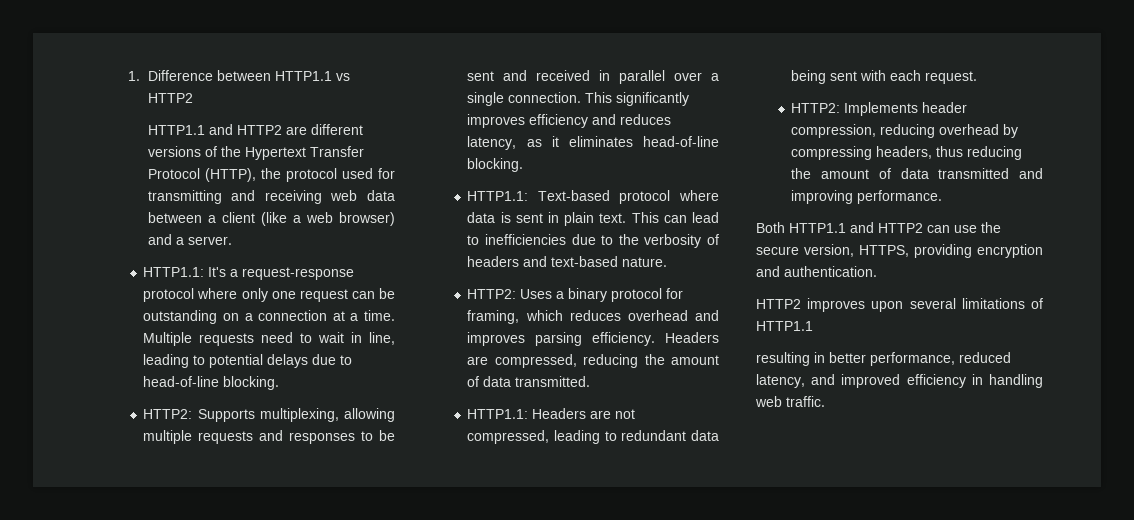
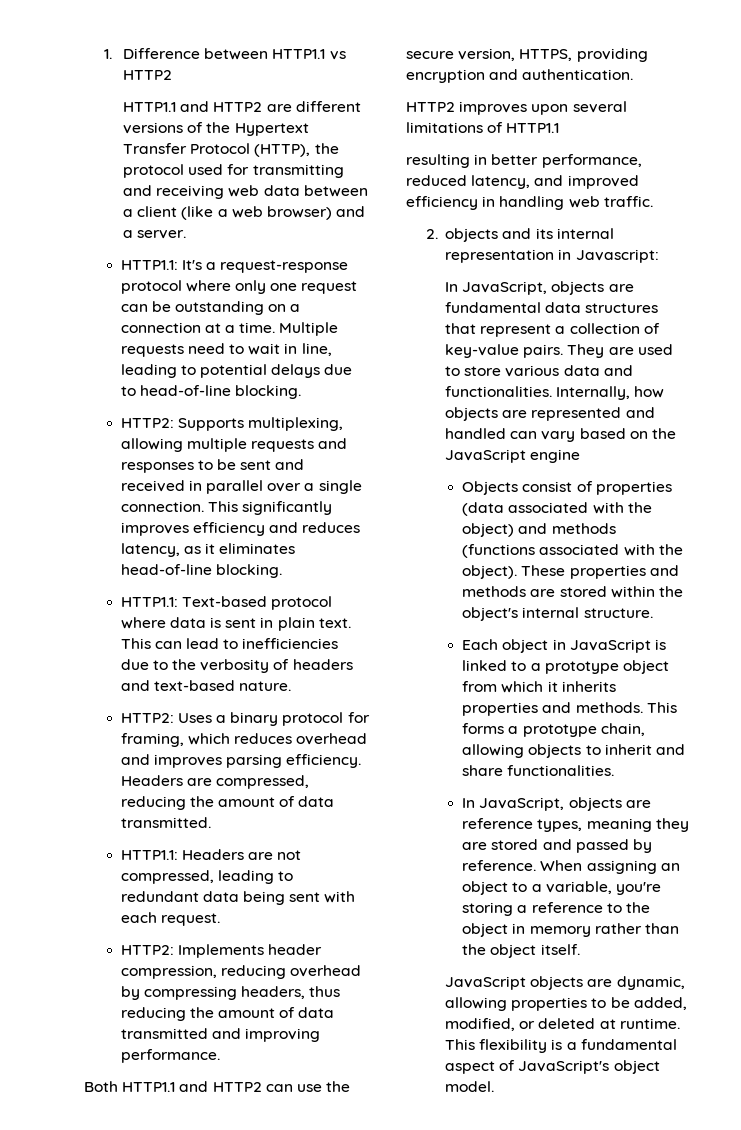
(825, 401) none -> [425,228,614,242] [445,249,659,263] [445,281,634,295] [445,302,659,313] [445,323,660,337] [445,344,673,358] [445,365,633,377] [445,386,665,400] [445,407,655,421] [445,428,677,442] [445,449,581,463] [462,481,672,495] [462,502,652,516] [462,523,616,537] [462,544,683,558] [462,565,679,579] [462,586,683,598] [462,607,653,621] [462,639,666,653] [462,660,669,674] [462,681,616,693] [462,702,677,716] [462,723,645,737] [462,744,685,758] [462,765,615,776] [462,797,651,811] [462,818,689,832] [462,839,652,853] [462,860,680,874] [462,881,661,895] [462,902,650,916] [462,923,679,937] [462,944,580,958] [445,976,685,990] [445,997,687,1011] [445,1018,680,1031] [445,1039,677,1053] [445,1060,660,1074] [445,1081,495,1092] // 2. objects and its internal representation in Javascript: // In JavaScript, objects are fundamental data structures that represent a collection of key-value pairs. They are used to store various data and functionalities. Internally, how objects are represented and handled can vary based on the JavaScript engine // Objects consist of properties (data associated with the object) and methods (functions associated with the object). These properties and methods are stored within the object's internal structure. // Each object in JavaScript is linked to a prototype object from which it inherits properties and methods. This forms a prototype chain, allowing objects to inherit and share functionalities. // In JavaScript, objects are reference types, meaning they are stored and passed by reference. When assigning an object to a variable, you're storing a reference to the object in memory rather than the object itself. // JavaScript objects are dynamic, allowing properties to be added, modified, or deleted at runtime. This flexibility is a fundamental aspect of JavaScript's object model.

